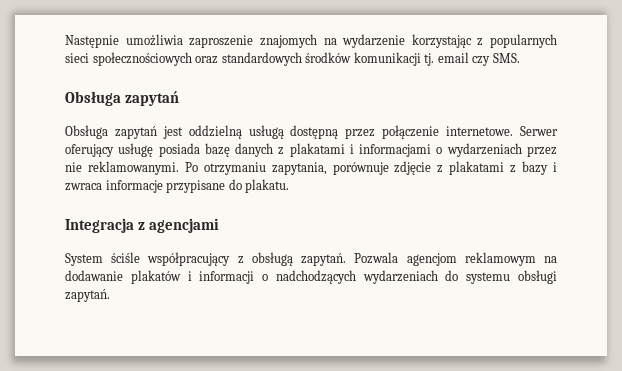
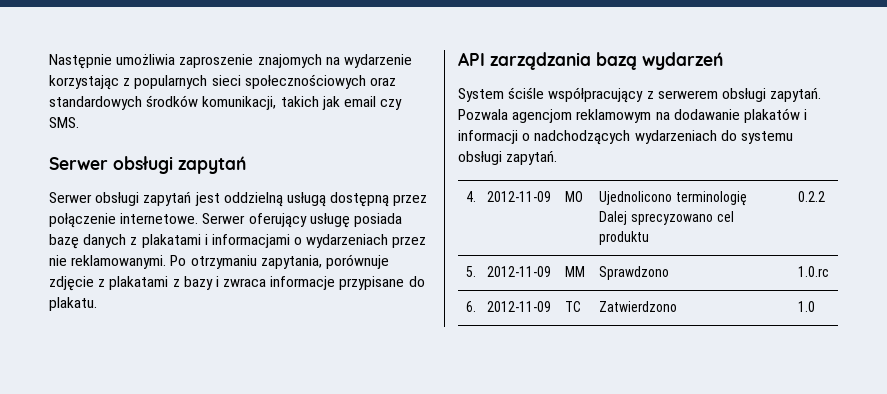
[353,52,435,66] komunikacji tj. -> [202,96,340,110] komunikacji, takich jak
[65,91,121,106] Obsługa -> [49,156,173,174] Serwer obsługi
[65,125,108,139] Obsługa -> [49,192,140,206] Serwer obsługi
[65,218,219,233] Integracja z agencjami -> [458,52,723,70] API zarządzania bazą wydarzeń
[251,252,293,266] obsługą -> [657,88,766,102] serwerem obsługi
(110, 295) none -> [465,191,476,202] [487,191,552,202] [565,191,584,202] [599,191,748,206] [599,211,734,225] [599,231,650,245] [798,191,826,202] [465,266,476,277] [487,266,552,277] [565,266,586,277] [599,266,670,280] [798,266,830,277] [465,301,476,312] [487,301,552,312] [565,301,582,312] [599,301,678,312] [798,301,816,312] // 4. | 2012-11-09 | MO | Ujednolicono terminologię // Dalej sprecyzowano cel produktu | 0.2.2 // 5. | 2012-11-09 | MM | Sprawdzono | 1.0.rc // 6. | 2012-11-09 | TC | Zatwierdzono | 1.0

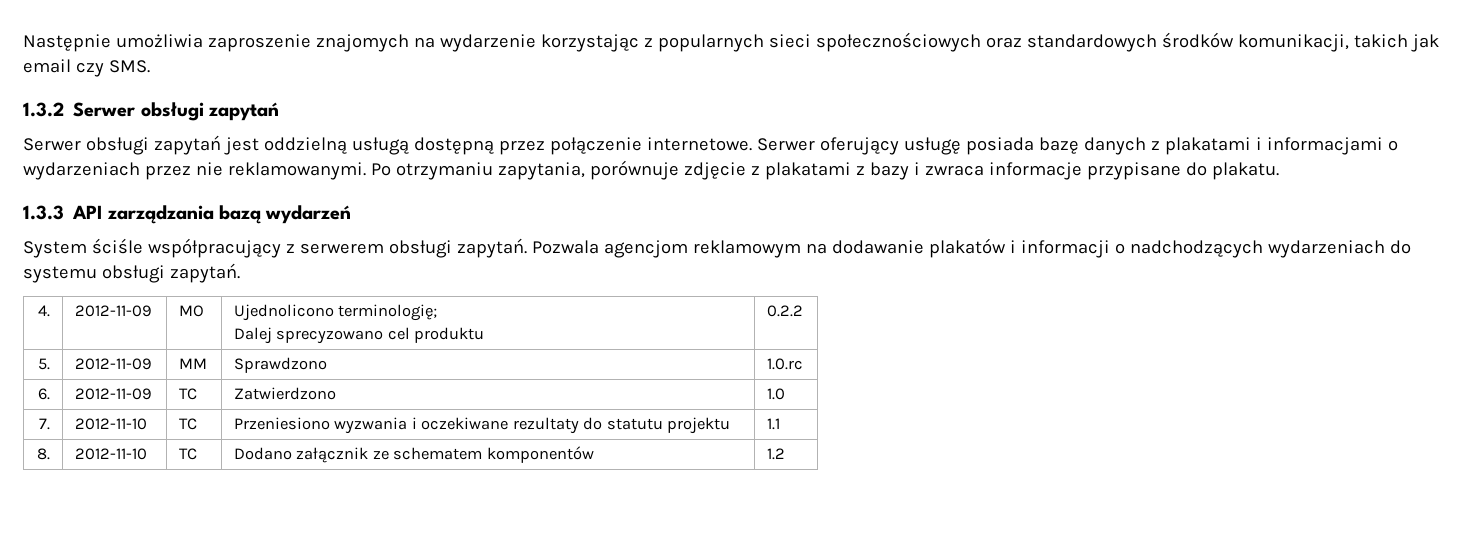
(79, 122) none -> [23,102,64,117] 1.3.2
(97, 304) none -> [23,205,64,220] 1.3.3
[676,191,748,206] terminologię -> [338,304,438,321] terminologię;
(816, 306) none -> [39,418,51,430] [74,418,147,430] [178,418,197,430] [233,417,731,434] [766,418,780,430] [37,448,51,460] [74,448,147,460] [178,448,197,460] [233,446,594,463] [766,448,785,460] // 7. | 2012-11-10 | TC | Przeniesiono wyzwania i oczekiwane rezultaty do statutu projektu | 1.1 // 8. | 2012-11-10 | TC | Dodano załącznik ze schematem komponentów | 1.2

